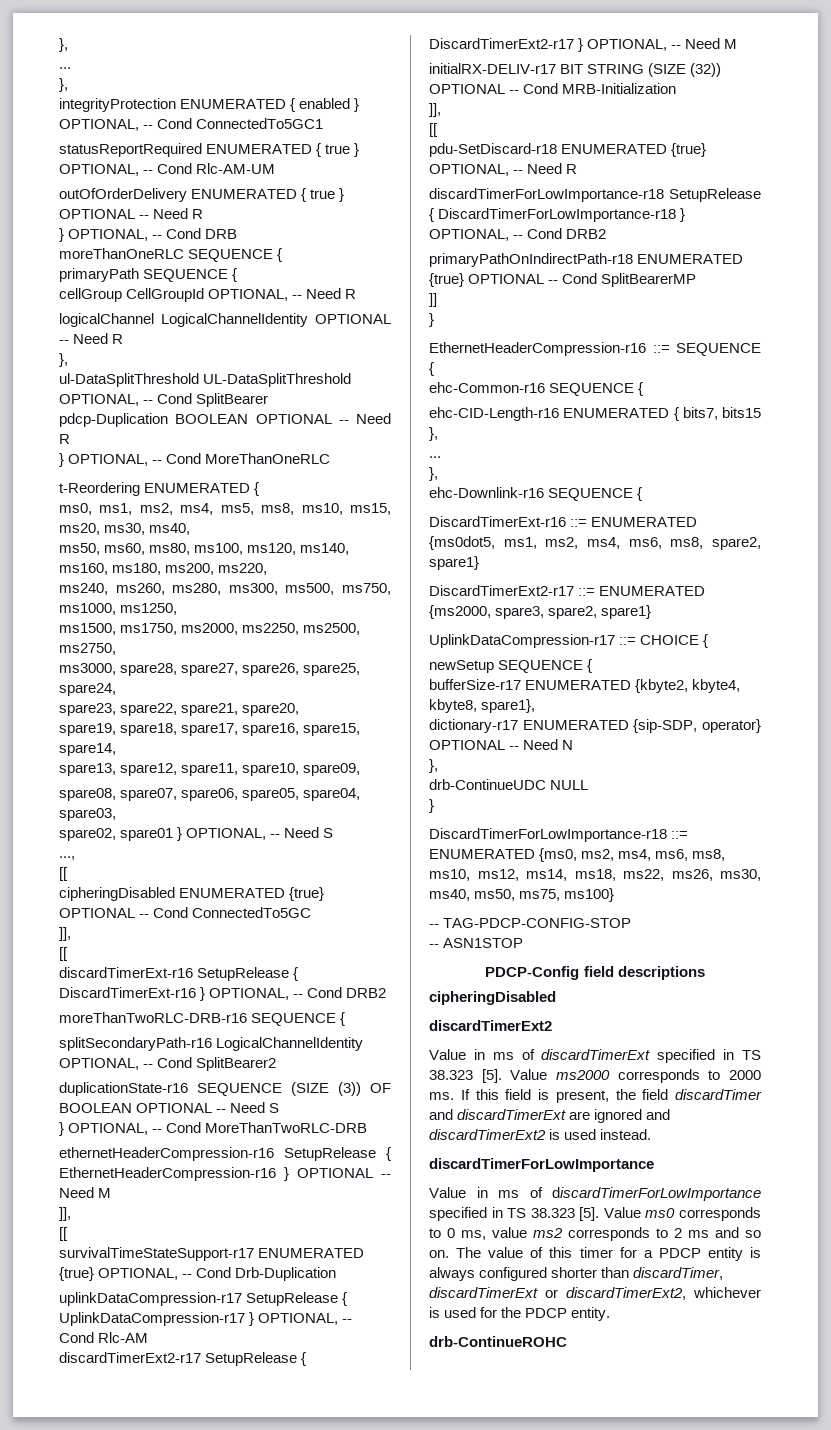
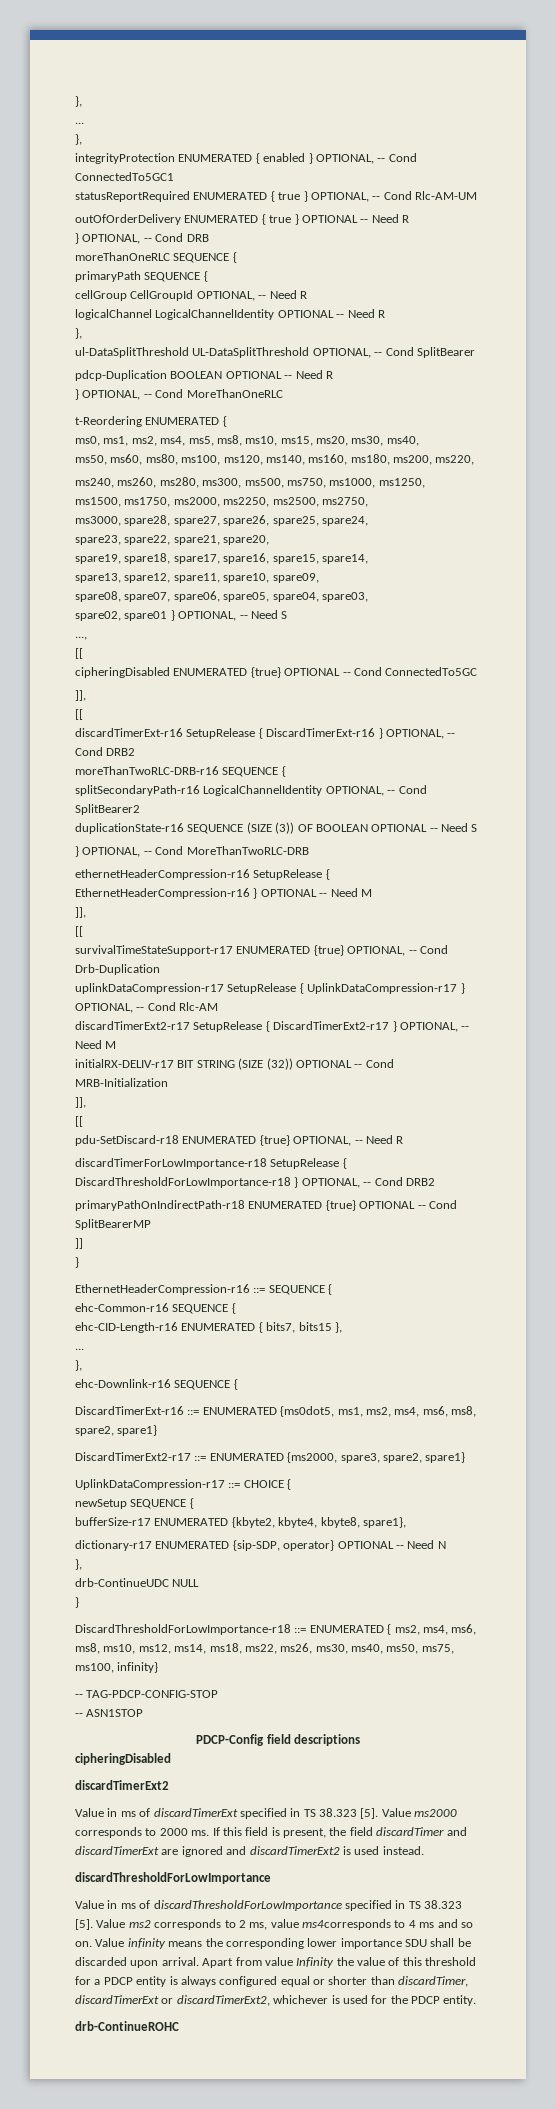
[438,208,677,222] DiscardTimerForLowImportance-r18 -> [75,1177,291,1188] DiscardThresholdForLowImportance-r18
[429,828,689,842] [429,848,578,862] DiscardTimerForLowImportance-r18 ::= ENUMERATED {ms0, -> [75,1624,392,1635] DiscardThresholdForLowImportance-r18 ::= ENUMERATED {
[564,888,615,902] ms100} -> [75,1662,159,1673] ms100, infinity}
[429,1158,654,1172] [429,1187,761,1201] [429,1207,762,1221] [429,1227,761,1241] [429,1247,482,1258] discardTimerForLowImportance // Value in ms of discardTimerForLowImportance specified in TS 38.323 [5]. Value ms0 corresponds to 0 ms, value ms2 corresponds to 2 ms and so on. The -> [75,1872,271,1884] [75,1900,462,1911] [75,1919,473,1930] [75,1938,471,1949] [75,1957,354,1968] discardThresholdForLowImportance // Value in ms of discardThresholdForLowImportance specified in TS 38.323 [5]. Value ms2 corresponds to 2 ms, value ms4corresponds to 4 ms and so on. Value infinity means the corresponding lower importance SDU shall be discarded upon arrival. Apart from value Infinity the
[579,1247,613,1258] timer -> [425,1957,477,1966] threshold
(548, 1274) none -> [280,1976,325,1987] equal or

